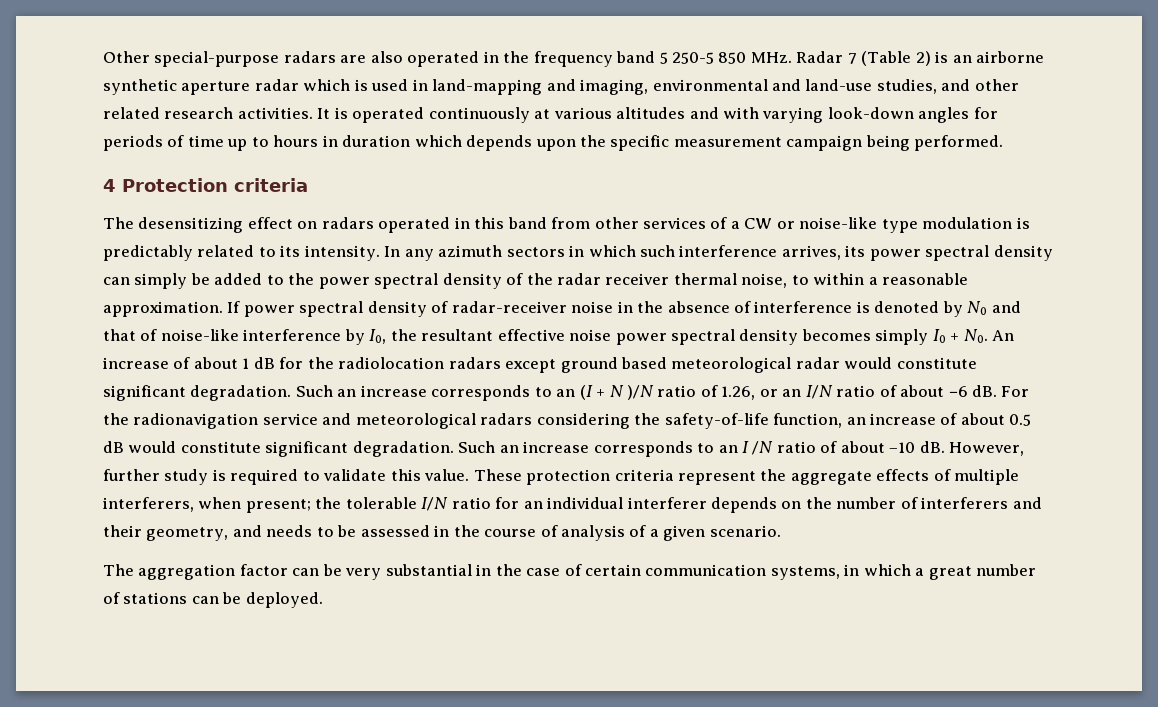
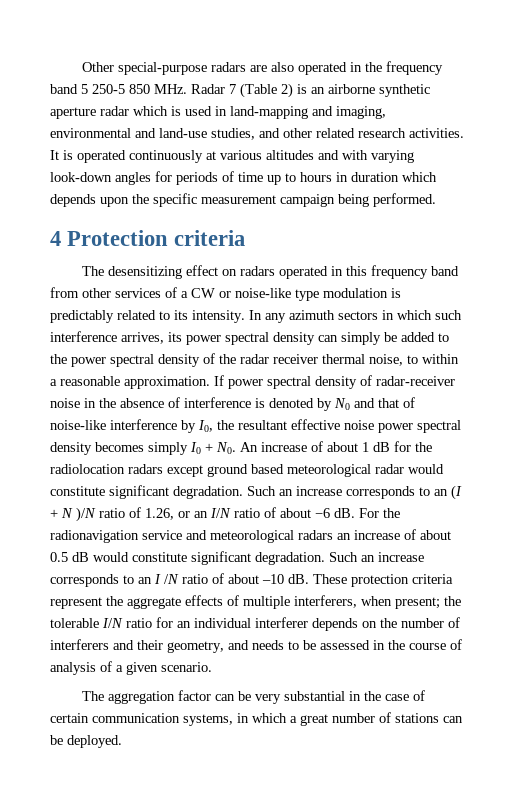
(505, 223) none -> [371,265,429,279] frequency
[536,413,843,429] considering the safety-of-life function, -> (333, 535) none
[949,442,1025,456] [103,469,470,485] However, further study is required to validate this value. -> (309, 579) none

